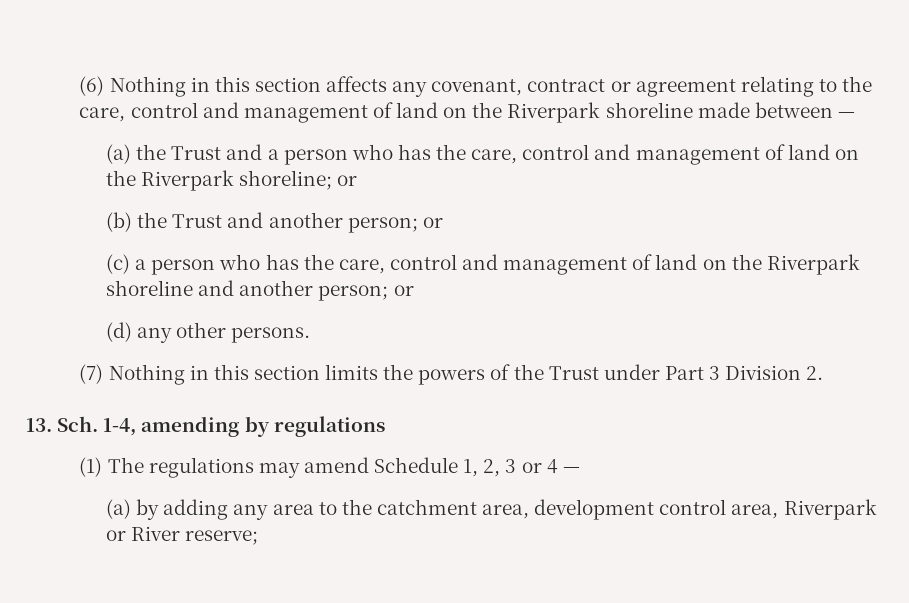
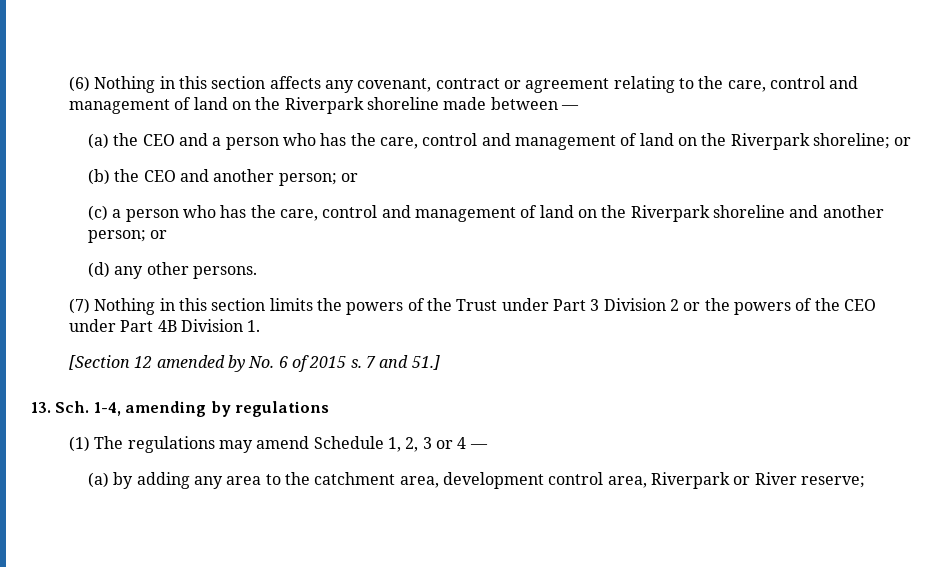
[171,146,222,160] Trust -> [142,134,175,146] CEO
[172,214,223,228] Trust -> [143,170,176,182] CEO
[806,366,824,380] 2. -> [669,298,876,315] [69,319,261,332] [69,355,440,372] 2 or the powers of the CEO under Part 4B Division 1. // [Section 12 amended by No. 6 of 2015 s. 7 and 51.]

